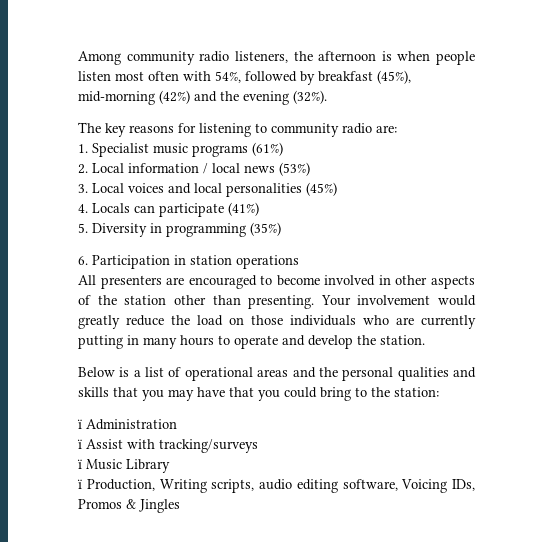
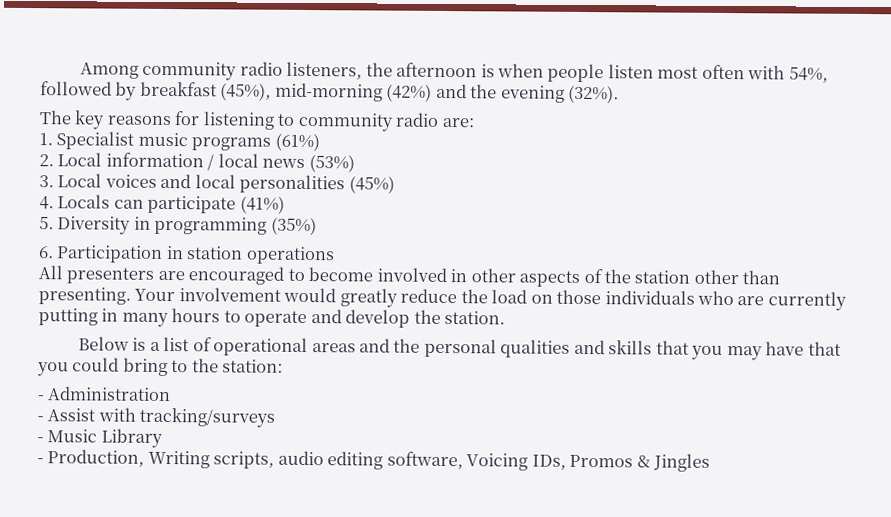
[77,419,82,429] ï -> [37,395,45,401] -
[77,439,82,449] ï -> [37,416,44,422] -
[77,459,82,469] ï -> [37,437,44,443] -
[77,479,82,489] ï -> [37,458,44,464] -

